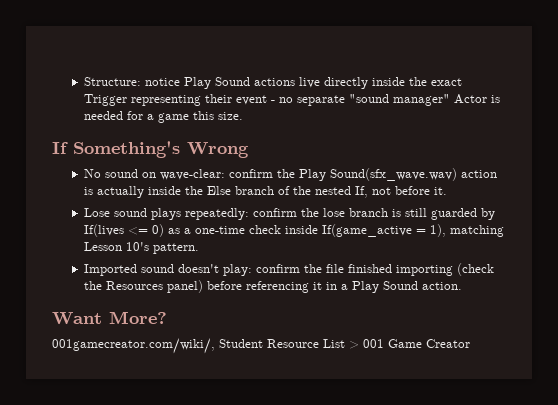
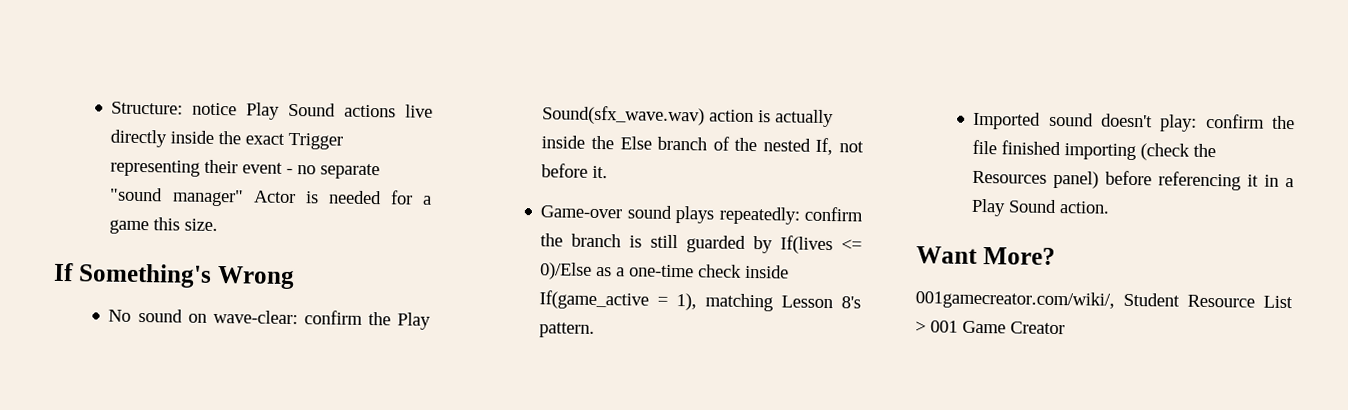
[84,208,111,217] Lose -> [540,205,623,219] Game-over
[323,208,346,217] lose -> (564, 240) none
[152,224,165,237] 0) -> [540,262,593,280] 0)/Else
[126,242,150,251] 10's -> [841,296,861,309] 8's

